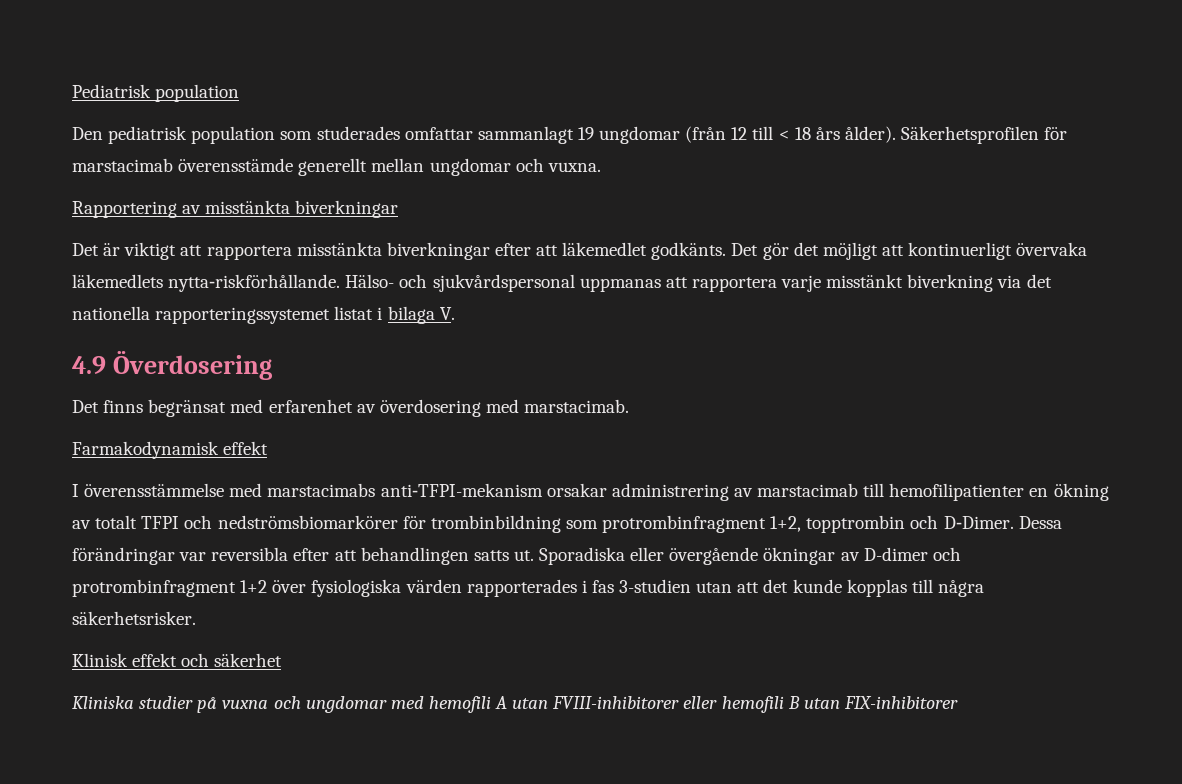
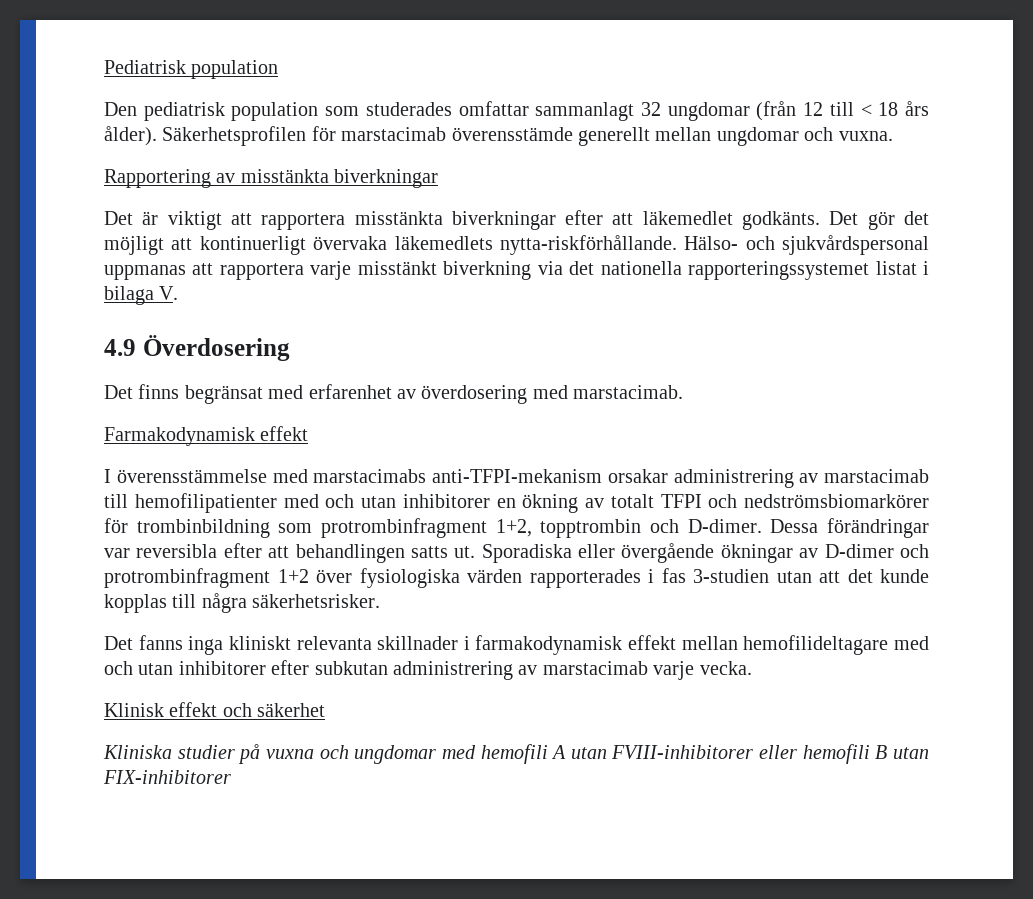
[577,127,594,140] 19 -> [641,102,661,116] 32
(1025, 492) none -> [283,494,490,508] med och utan inhibitorer
[943,516,1014,529] D‑Dimer. -> [687,519,762,533] D‑dimer.
(196, 618) none -> [104,635,929,655] [104,660,752,680] // Det fanns inga kliniskt relevanta skillnader i farmakodynamisk effekt mellan hemofilideltagare med och utan inhibitorer efter subkutan administrering av marstacimab varje vecka.

